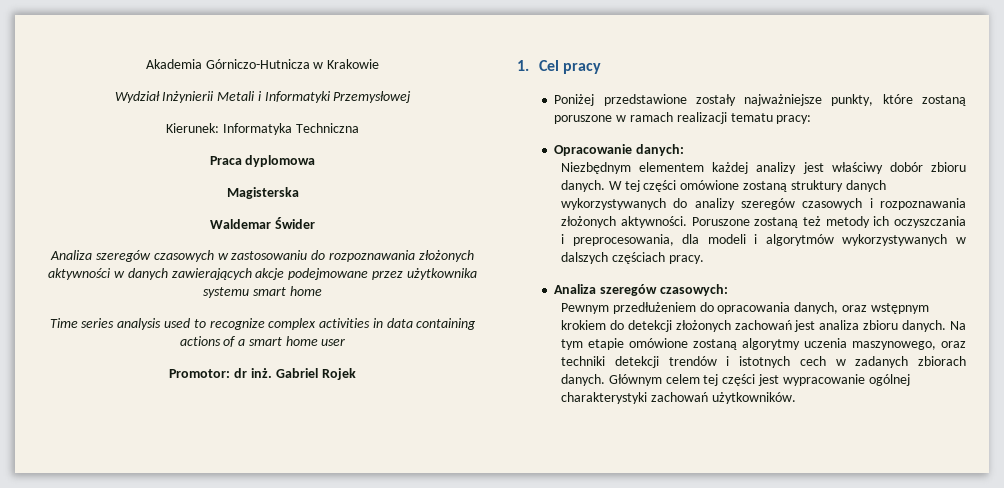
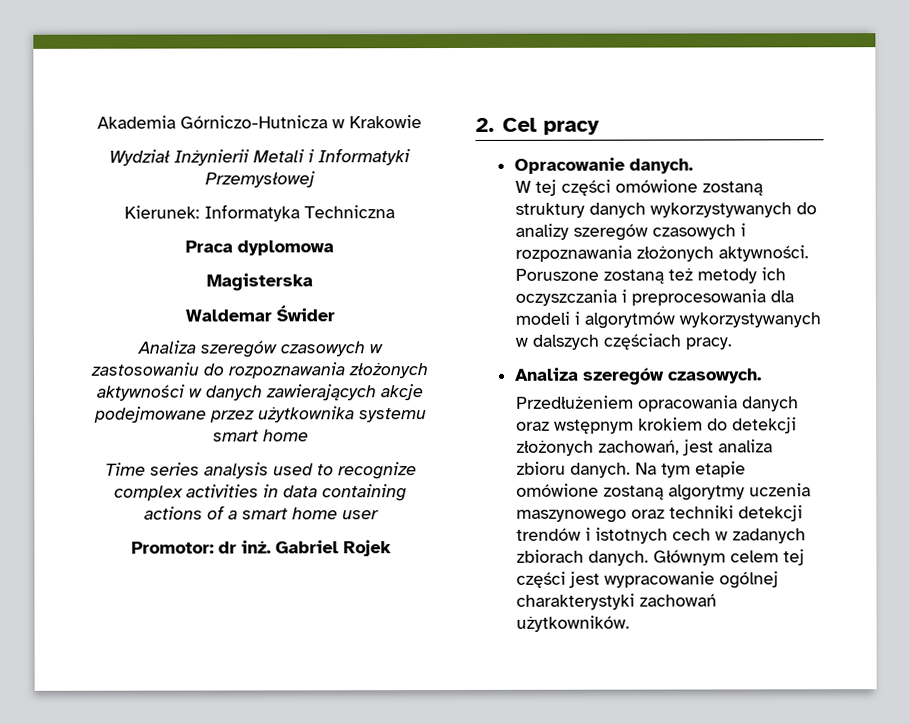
[517,60,529,71] 1. -> [475,117,494,132] 2.
[554,94,966,106] [554,112,812,124] [554,144,685,156] [561,162,966,174] [561,180,606,192] Poniżej przedstawione zostały najważniejsze punkty, które zostaną poruszone w ramach realizacji tematu pracy: // Opracowanie danych: // Niezbędnym elementem każdej analizy jest właściwy dobór zbioru danych. -> [514,157,694,174] Opracowanie danych. //
[572,234,674,246] preprocesowania, -> [630,289,766,306] preprocesowania
[660,284,729,296] [561,302,839,314] czasowych: // Pewnym przedłużeniem do opracowania danych, -> [668,368,763,384] [515,395,799,412] czasowych. // Przedłużeniem opracowania danych
[734,320,792,330] zachowań -> [597,439,680,455] zachowań,
[852,341,937,350] maszynowego, -> [515,509,627,523] maszynowego

